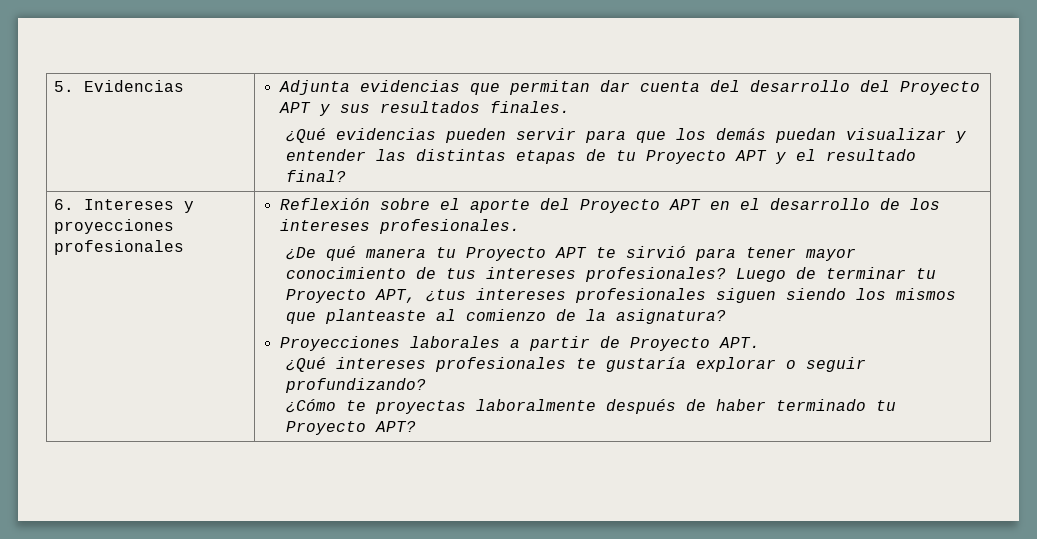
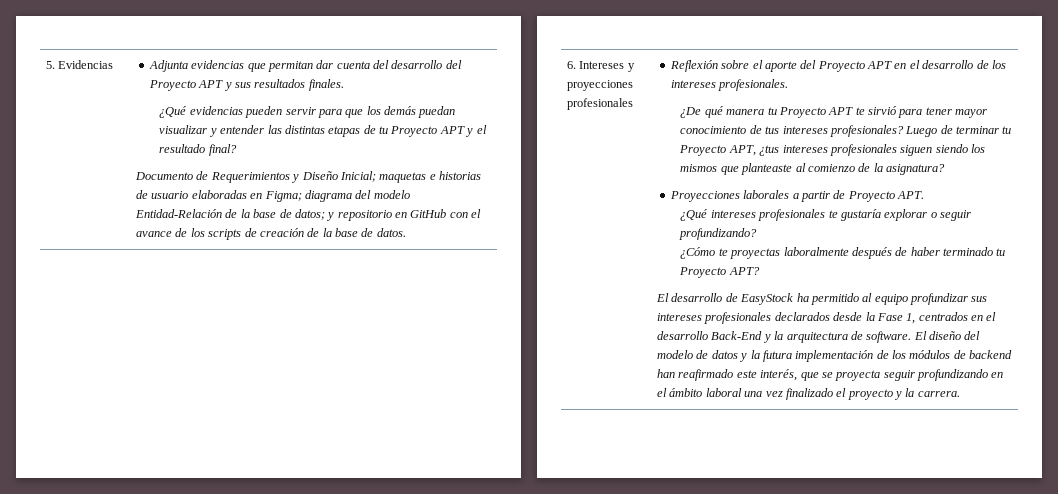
(347, 176) none -> [135,171,482,183] [136,190,410,202] [135,209,482,221] [136,228,406,240] // Documento de Requerimientos y Diseño Inicial; maquetas e historias de usuario elaboradas en Figma; diagrama del modelo Entidad-Relación de la base de datos; y repositorio en GitHub con el avance de los scripts de creación de la base de datos.
(417, 426) none -> [656,293,988,305] [657,312,997,324] [657,331,981,343] [657,350,1013,362] [657,369,1004,381] [657,388,960,400] // El desarrollo de EasyStock ha permitido al equipo profundizar sus intereses profesionales declarados desde la Fase 1, centrados en el desarrollo Back-End y la arquitectura de software. El diseño del modelo de datos y la futura implementación de los módulos de backend han reafirmado este interés, que se proyecta seguir profundizando en el ámbito laboral una vez finalizado el proyecto y la carrera.

